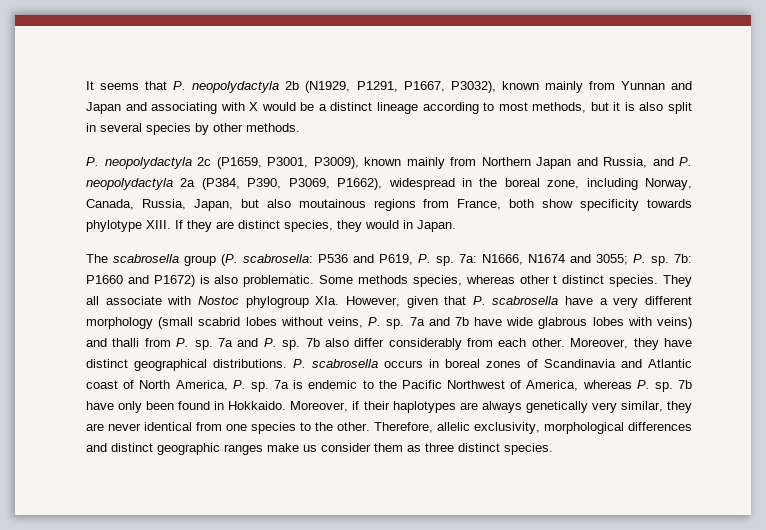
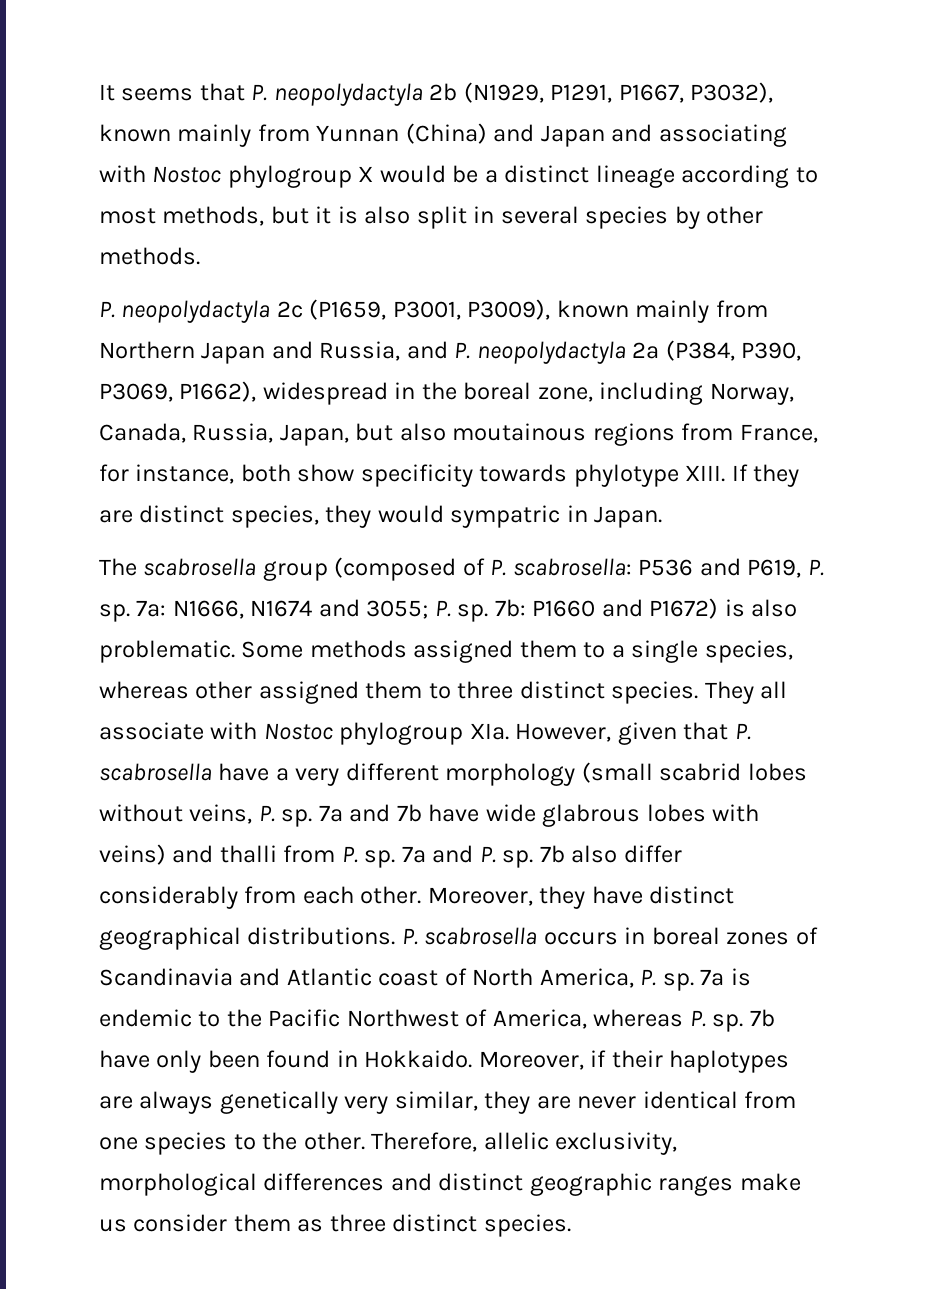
(665, 85) none -> [405,123,487,144] (China)
(245, 106) none -> [152,165,352,188] Nostoc phylogroup
(502, 204) none -> [99,464,235,484] for instance,
(399, 224) none -> [450,505,561,528] sympatric
[221,254,238,266] (P. -> [334,557,507,581] (composed of P.
[412,275,558,287] species, whereas other t -> [413,640,793,663] [99,681,514,704] assigned them to a single species, whereas other assigned them to three

